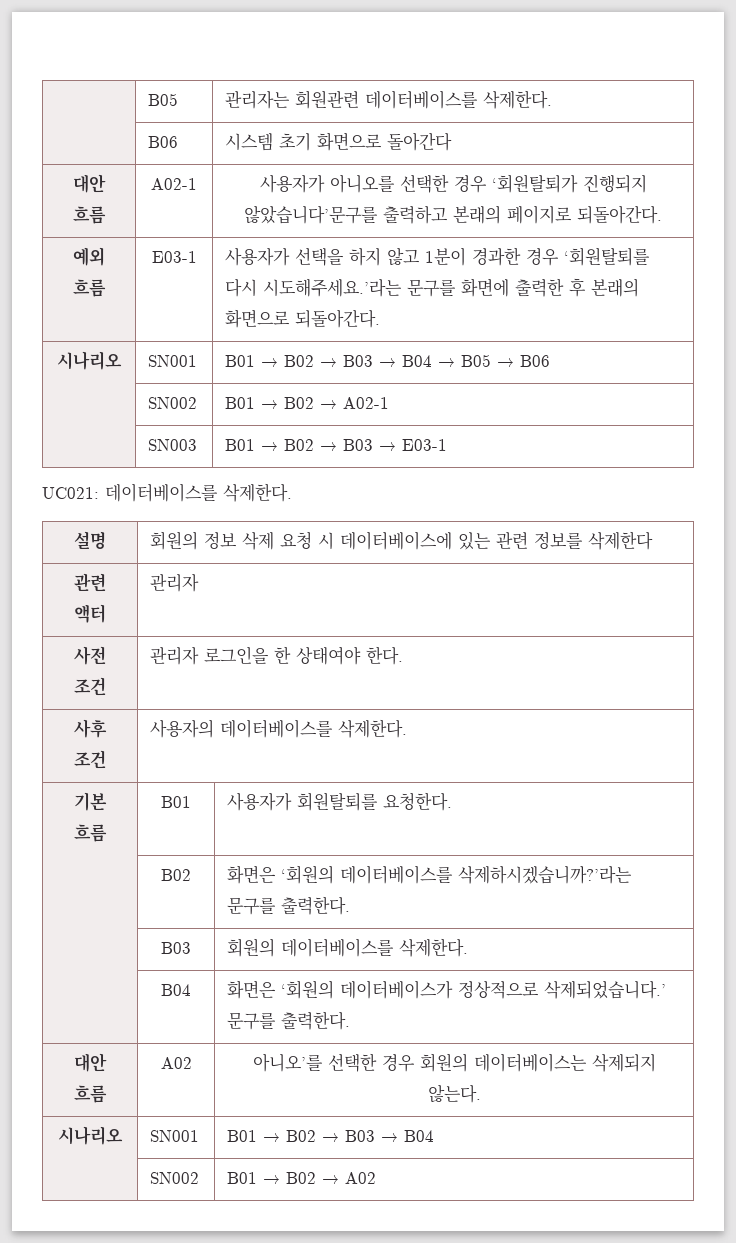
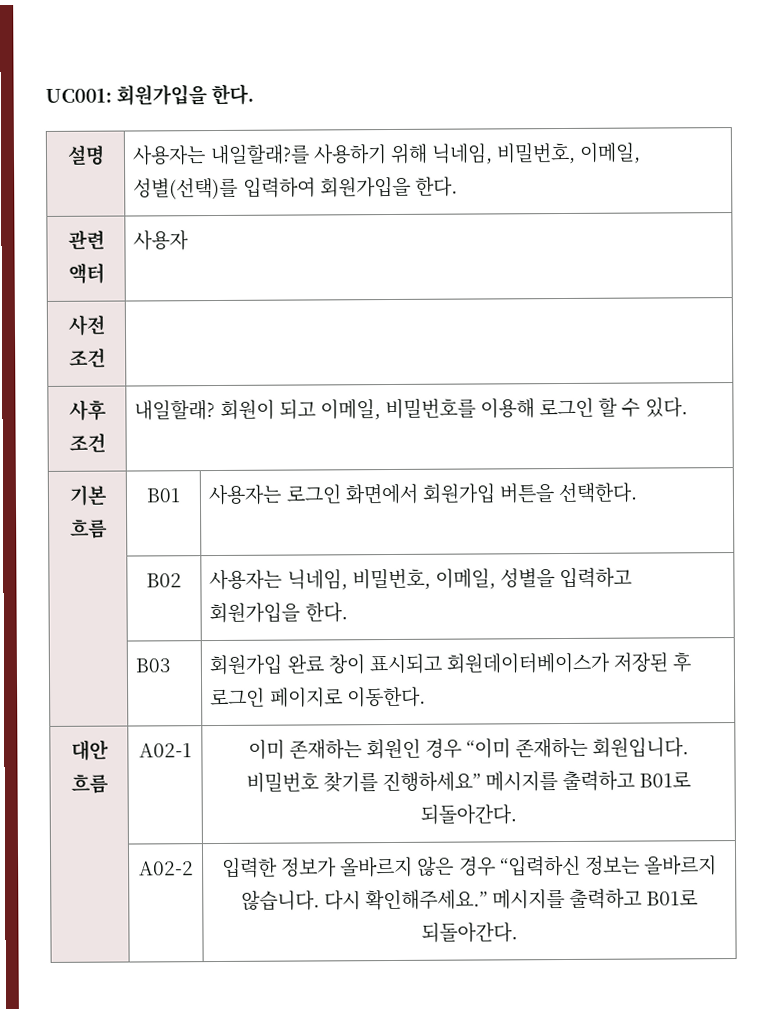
[148,93,179,106] [225,90,553,109] [148,136,179,148] [225,132,453,151] [73,174,106,193] [73,206,106,224] [151,178,197,190] [259,174,647,193] [244,205,662,224] [73,247,105,266] [73,279,106,297] [151,251,197,263] [225,247,651,266] [225,278,640,297] [225,309,381,328] [57,351,122,370] [148,355,198,367] [225,354,551,367] [148,397,198,409] [225,397,390,409] [148,439,198,451] [225,439,448,451] [42,483,292,502] [74,531,106,549] [150,531,654,550] [74,573,106,592] [74,604,106,623] [150,574,200,592] [74,646,106,665] [74,677,106,696] [150,646,404,665] [74,719,107,738] [74,750,106,769] [150,719,408,738] [74,792,107,811] [74,824,107,842] [161,796,191,808] [227,792,453,811] [161,869,191,881] [227,865,633,884] [227,896,351,915] [161,942,191,954] [227,938,469,957] [161,984,191,996] [227,980,667,999] [227,1011,351,1030] [74,1053,107,1072] [74,1085,107,1103] [160,1057,192,1069] [252,1053,656,1072] [427,1084,481,1103] [58,1126,123,1145] [150,1130,200,1142] [227,1130,435,1142] [150,1172,200,1184] [227,1172,377,1184] | B05 | 관리자는 회원관련 데이터베이스를 삭제한다. // | B06 | 시스템 초기 화면으로 돌아간다 // 대안 흐름 | A02-1 | 사용자가 아니오를 선택한 경우 ‘회원탈퇴가 진행되지 않았습니다’문구를 출력하고 본래의 페이지로 되돌아간다. // 예외 흐름 | E03-1 | 사용자가 선택을 하지 않고 1분이 경과한 경우 ‘회원탈퇴를 다시 시도해주세요.’라는 문구를 화면에 출력한 후 본래의 화면으로 되돌아간다. // 시나리오 | SN001 | B01 → B02 → B03 → B04 → B05 → B06 // | SN002 | B01 → B02 → A02-1 // | SN003 | B01 → B02 → B03 → E03-1 // UC021: 데이터베이스를 삭제한다. // 설명 | 회원의 정보 삭제 요청 시 데이터베이스에 있는 관련 정보를 삭제한다 // 관련 액터 | 관리자 // 사전 조건 | 관리자 로그인을 한 상태여야 한다. // 사후 조건 | 사용자의 데이터베이스를 삭제한다. // 기본 흐름 | B01 | 사용자가 회원탈퇴를 요청한다. // | B02 | 화면은 ‘회원의 데이터베이스를 삭제하시겠습니까?’라는 문구를 출력한다. // | B03 | 회원의 데이터베이스를 삭제한다. // | B04 | 화면은 ‘회원의 데이터베이스가 정상적으로 삭제되었습니다.’ 문구를 출력한다. // 대안 흐름 | A02 | 아니오’를 선택한 경우 회원의 데이터베이스는 삭제되지 않는다. // 시나리오 | SN001 | B01 → B02 → B03 → B04 // | SN002 | B01 → B02 → A02 -> [45,83,255,106] [66,144,105,165] [132,142,642,166] [133,176,458,200] [67,230,105,250] [67,262,105,284] [133,230,190,251] [67,314,106,336] [68,347,106,368] [68,399,107,421] [68,432,106,453] [134,397,688,421] [68,484,107,506] [69,519,108,539] [146,488,180,503] [208,482,638,506] [146,573,182,588] [209,567,633,591] [209,602,348,624] [135,658,172,673] [209,652,692,676] [210,686,426,708] [70,739,109,761] [70,774,109,794] [138,743,192,758] [247,737,690,760] [245,770,692,793] [420,804,517,825] [138,861,194,876] [222,855,717,878] [240,888,699,911] [421,922,518,943] UC001: 회원가입을 한다. // 설명 | 사용자는 내일할래?를 사용하기 위해 닉네임, 비밀번호, 이메일, 성별(선택)를 입력하여 회원가입을 한다. // 관련 액터 | 사용자 // 사전 조건 | // 사후 조건 | 내일할래? 회원이 되고 이메일, 비밀번호를 이용해 로그인 할 수 있다. // 기본 흐름 | B01 | 사용자는 로그인 화면에서 회원가입 버튼을 선택한다. // | B02 | 사용자는 닉네임, 비밀번호, 이메일, 성별을 입력하고 회원가입을 한다. // | B03 | 회원가입 완료 창이 표시되고 회원데이터베이스가 저장된 후 로그인 페이지로 이동한다. // 대안 흐름 | A02-1 | 이미 존재하는 회원인 경우 “이미 존재하는 회원입니다. 비밀번호 찾기를 진행하세요” 메시지를 출력하고 B01로 되돌아간다. // | A02-2 | 입력한 정보가 올바르지 않은 경우 “입력하신 정보는 올바르지 않습니다. 다시 확인해주세요.” 메시지를 출력하고 B01로 되돌아간다.

